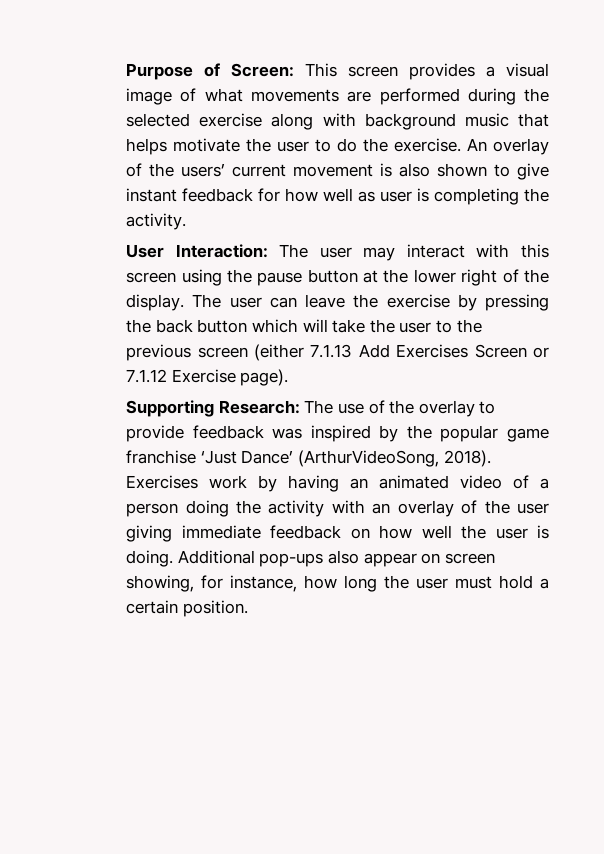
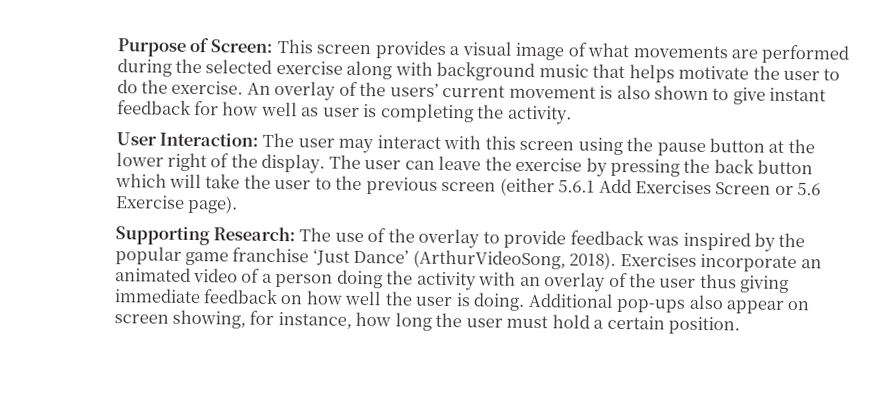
[310,344,353,358] 7.1.13 -> [558,179,596,193] 5.6.1
[126,369,168,383] 7.1.12 -> [797,182,822,196] 5.6
[209,475,340,492] work by having -> [700,253,798,273] incorporate
(549, 508) none -> [699,273,737,289] thus

